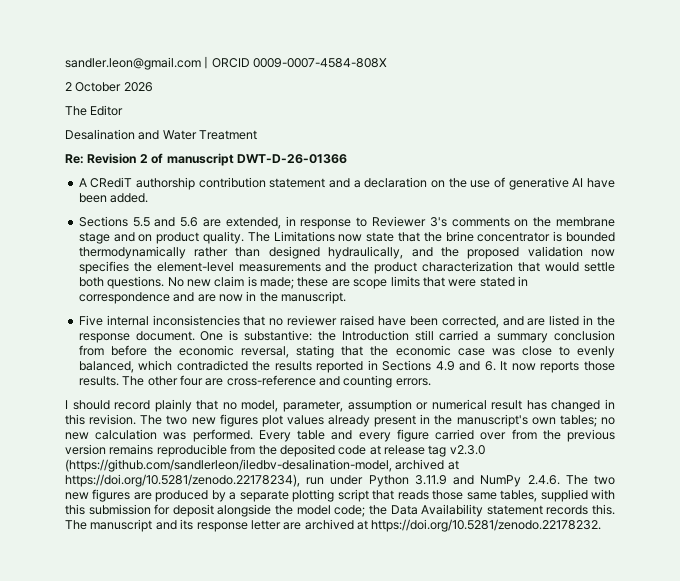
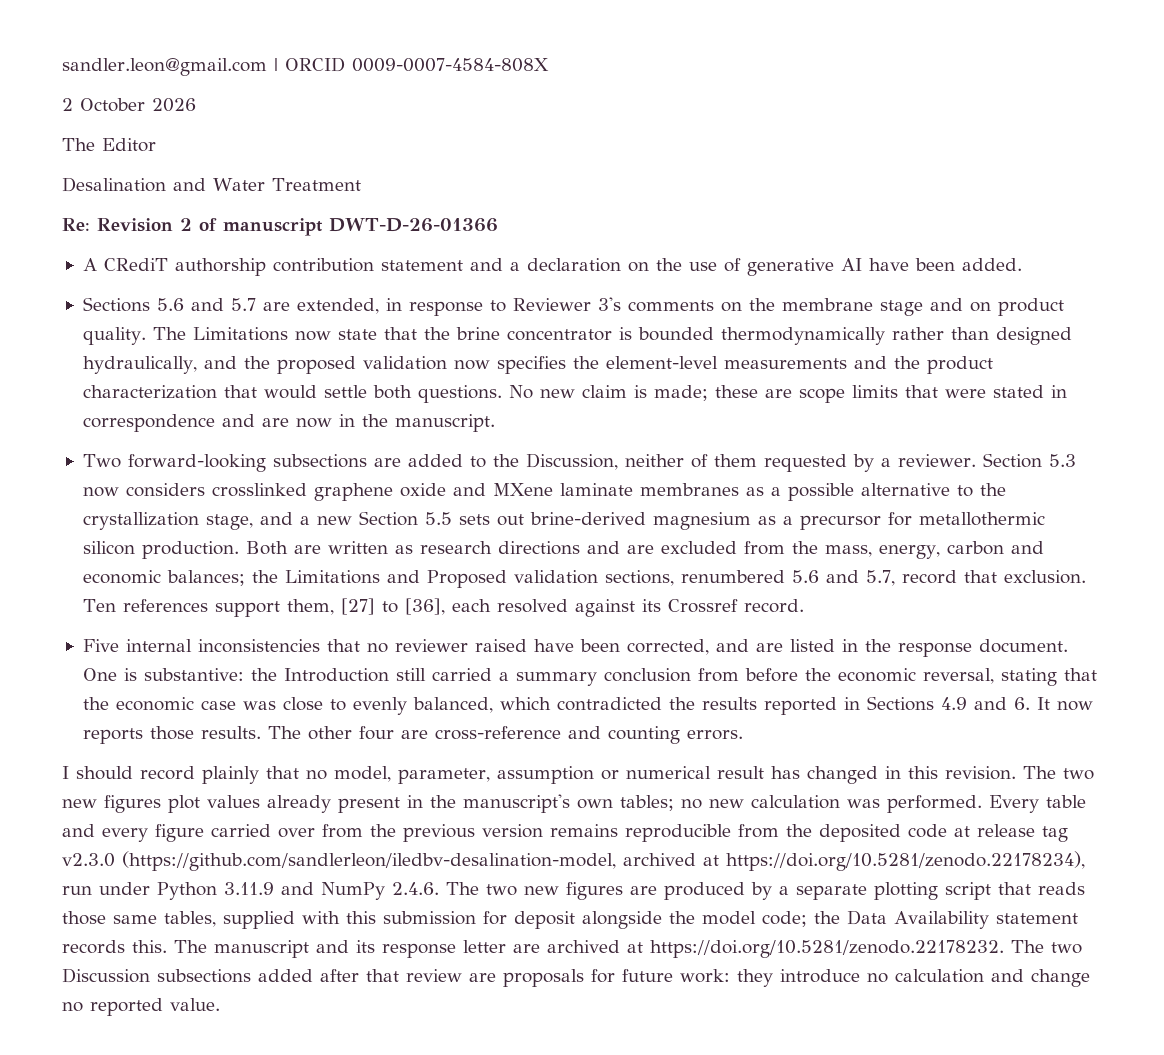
[132,217,199,227] 5.5 and 5.6 -> [156,298,256,311] 5.6 and 5.7
(346, 297) none -> [82,453,1076,472] [82,483,1006,501] [82,511,1045,530] [82,541,1044,559] [82,570,1086,588] [82,598,804,617] // Two forward-looking subsections are added to the Discussion, neither of them requested by a reviewer. Section 5.3 now considers crosslinked graphene oxide and MXene laminate membranes as a possible alternative to the crystallization stage, and a new Section 5.5 sets out brine-derived magnesium as a precursor for metallothermic silicon production. Both are written as research directions and are excluded from the mass, energy, carbon and economic balances; the Limitations and Proposed validation sections, renumbered 5.6 and 5.7, record that exclusion. Ten references support them, [27] to [36], each resolved against its Crossref record.
(602, 525) none -> [1011,940,1082,954] [62,968,1090,987] [62,998,220,1016] The two Discussion subsections added after that review are proposals for future work: they introduce no calculation and change no reported value.

